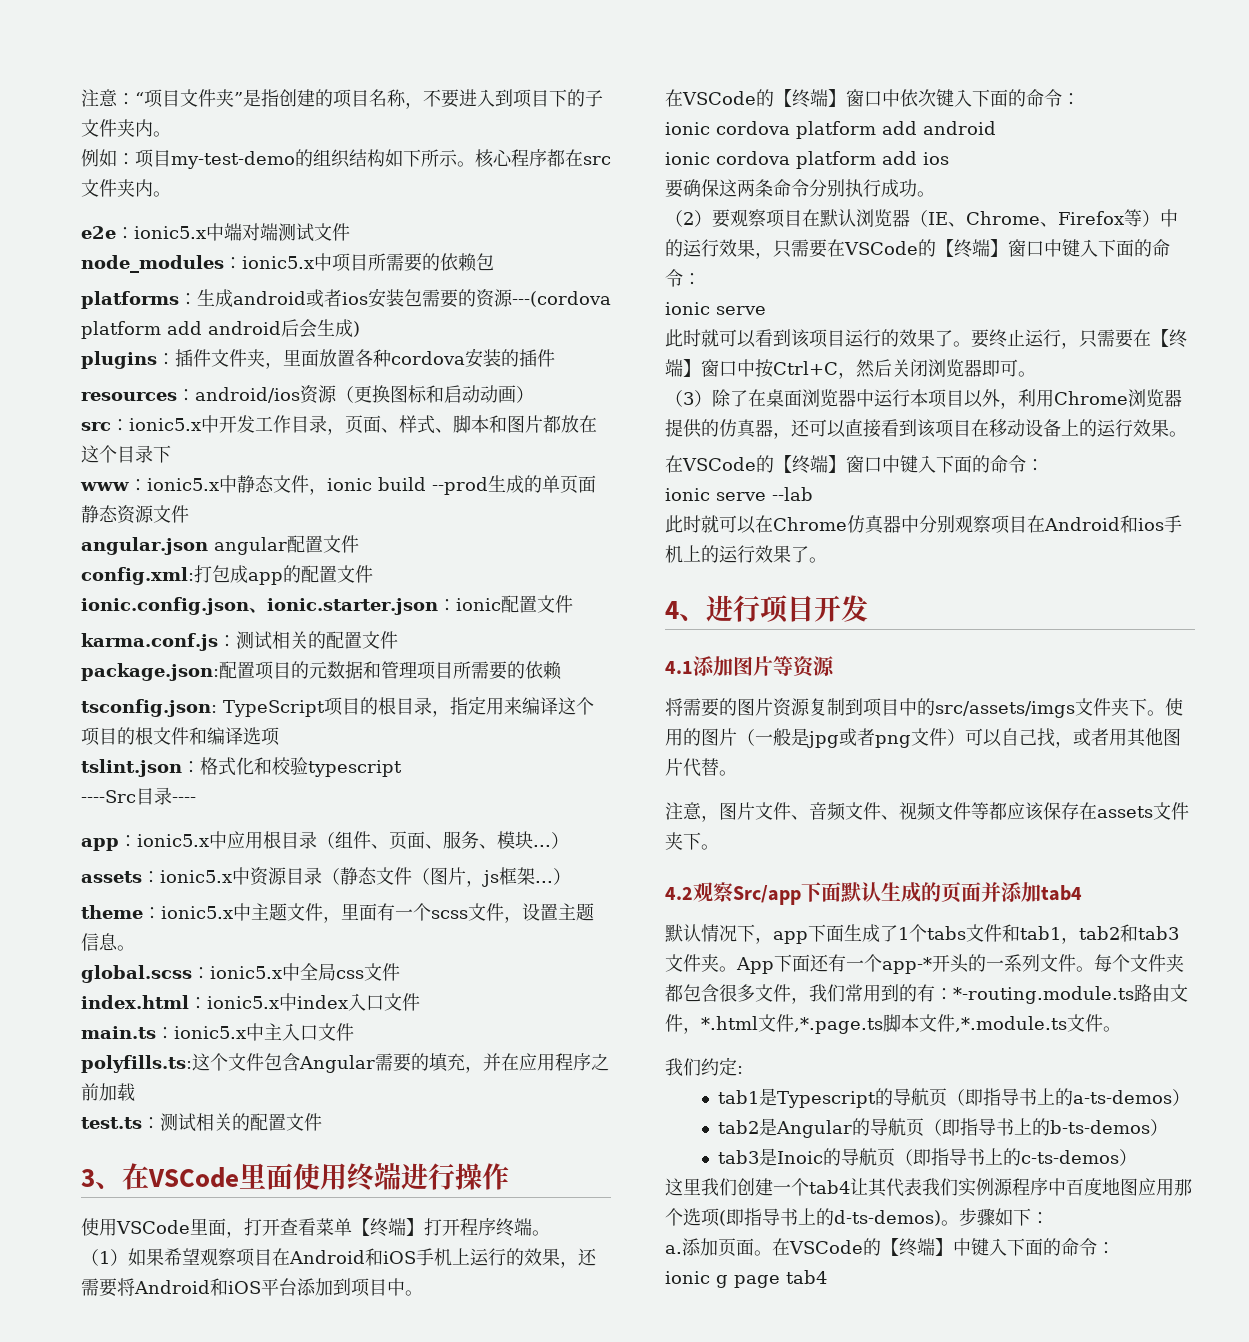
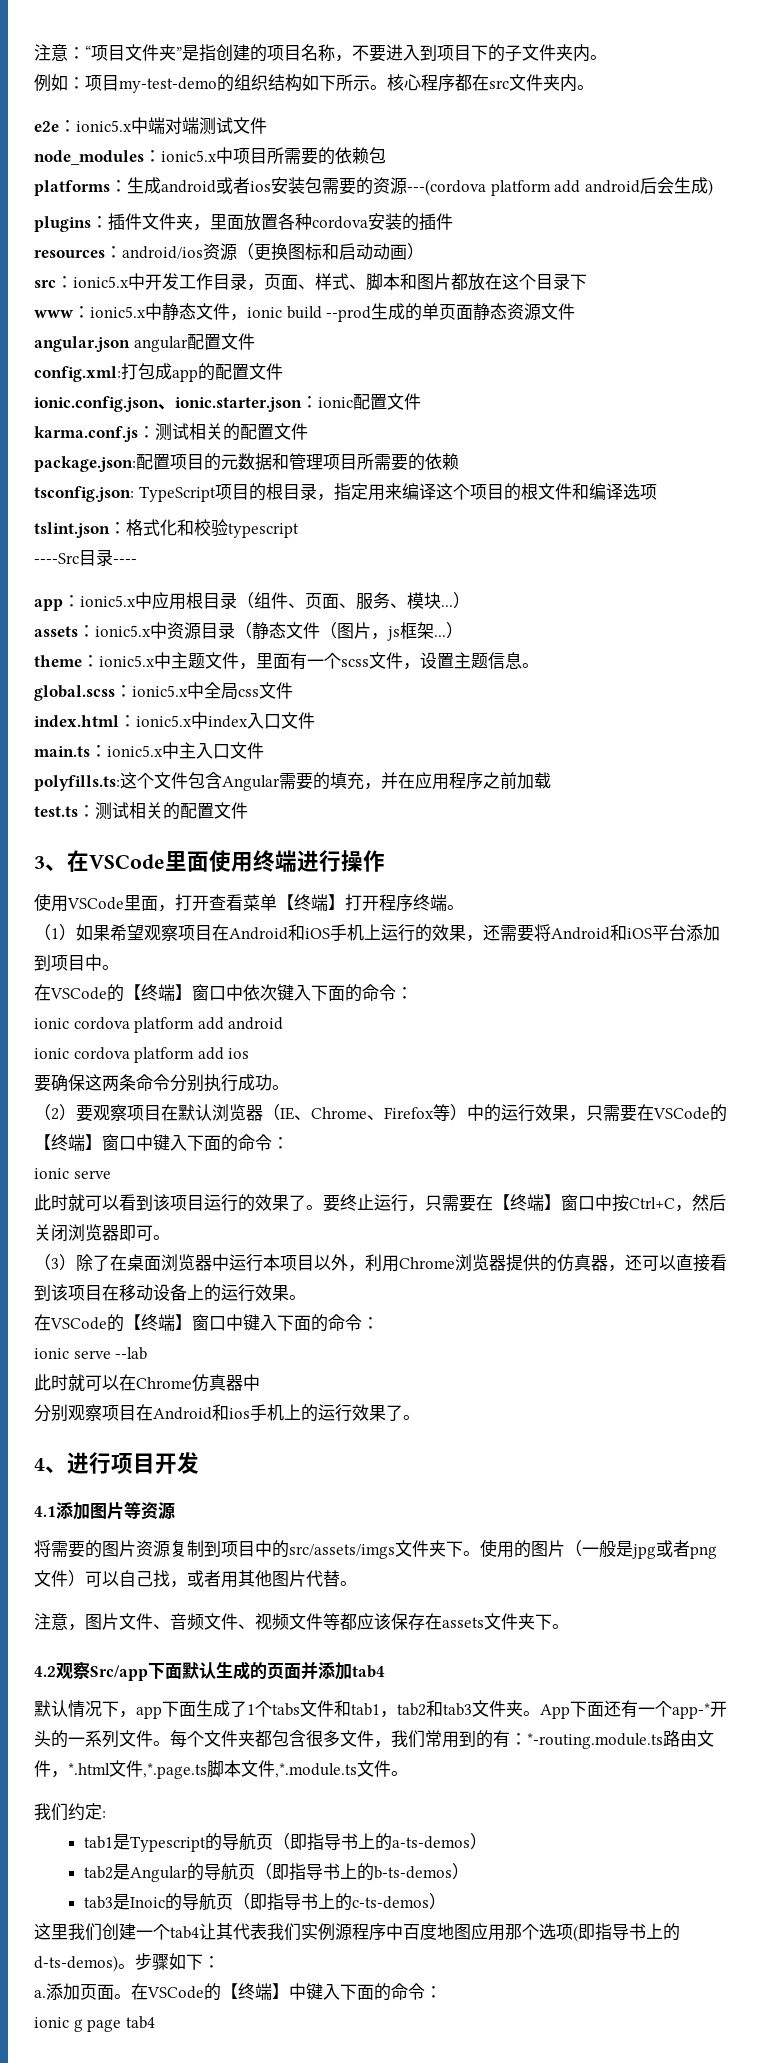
(919, 524) none -> (260, 1382) //

